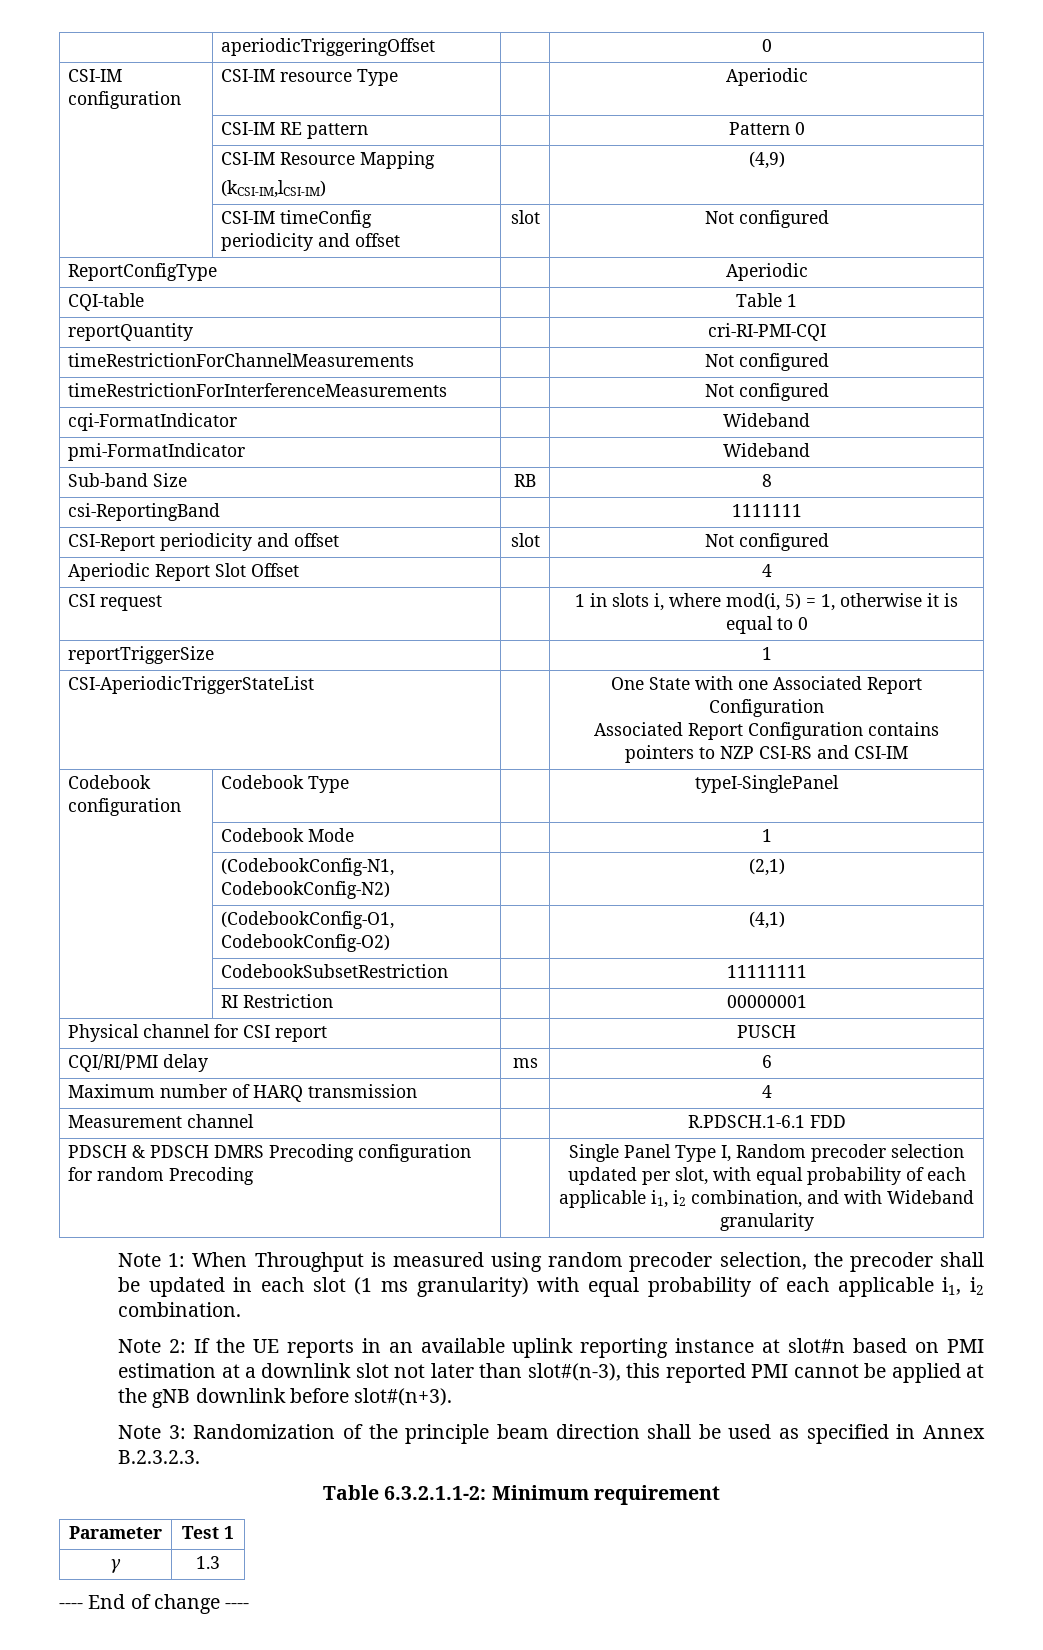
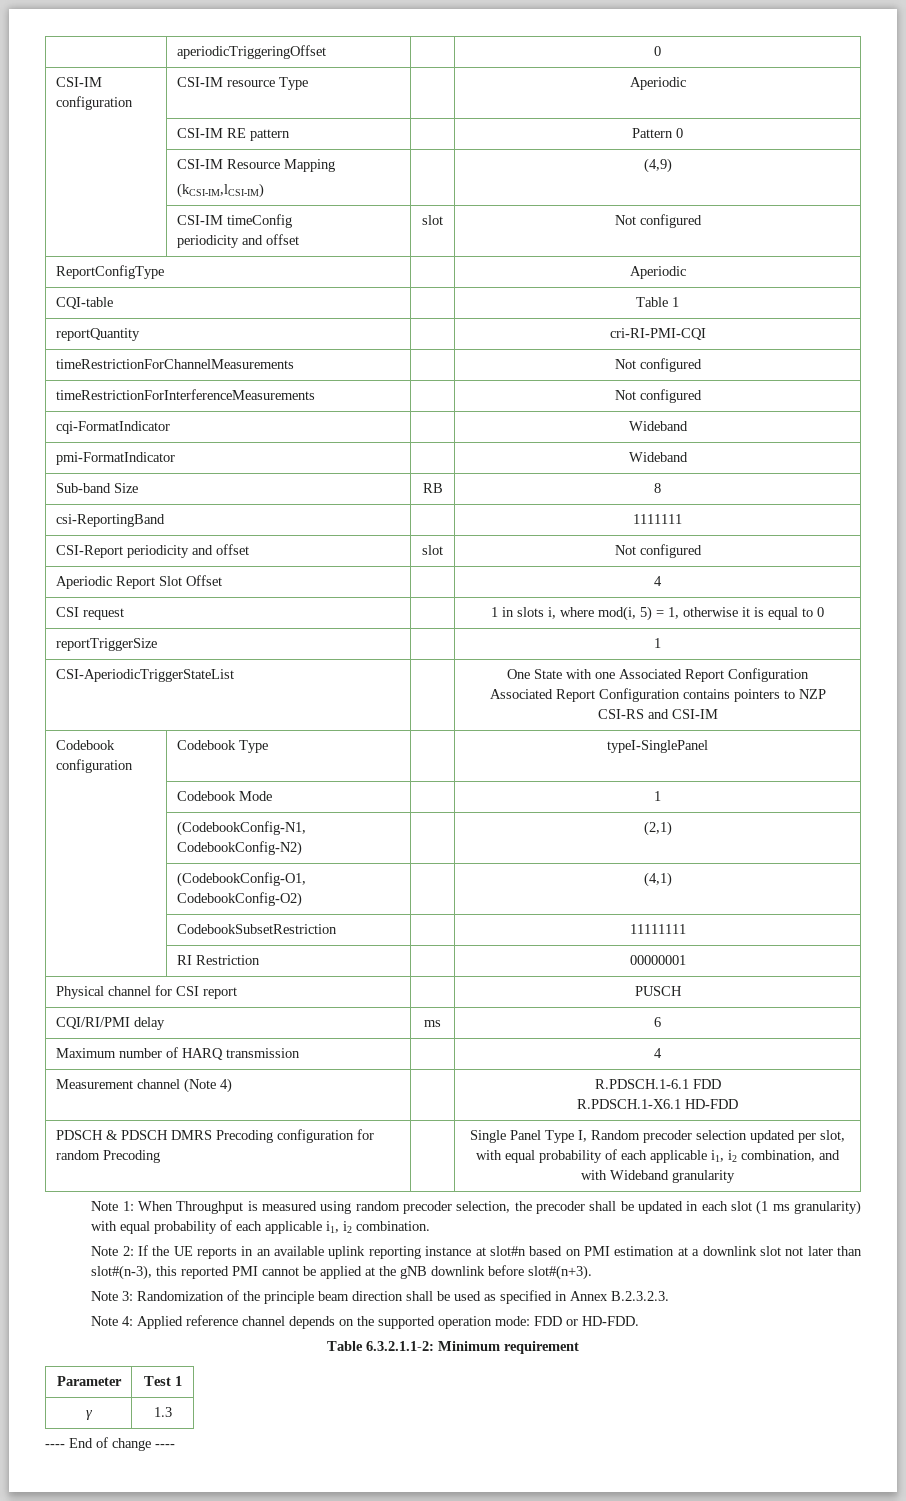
(255, 1121) none -> [183,1078,232,1093] (Note 4)
(846, 1121) none -> [577,1099,738,1109] // R.PDSCH.1-X6.1 HD-FDD
(201, 1457) none -> [91,1315,640,1329] // Note 4: Applied reference channel depends on the supported operation mode: FDD or HD-FDD.

